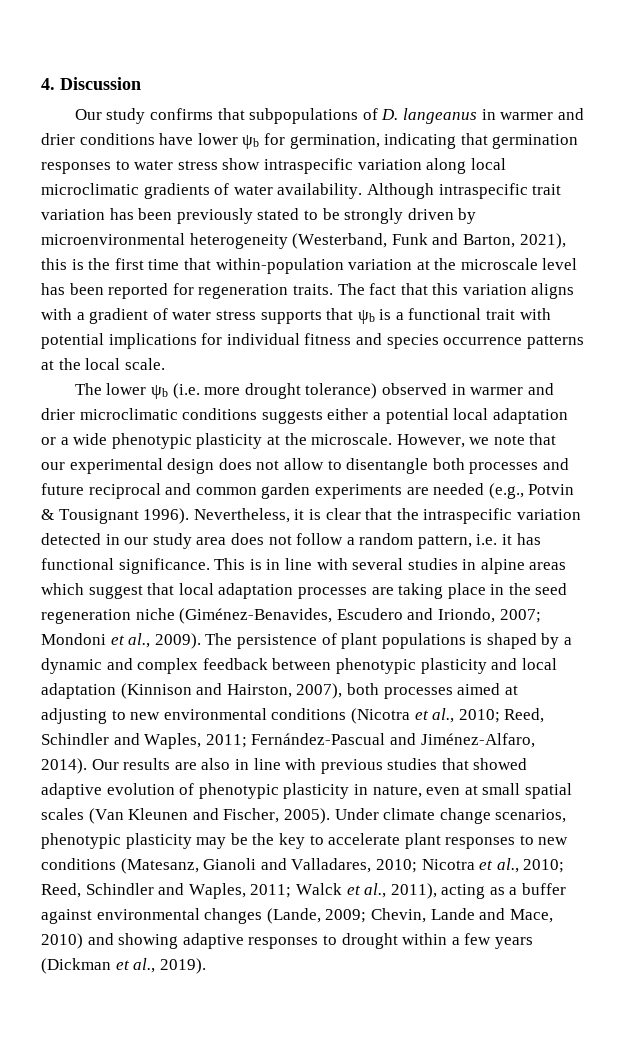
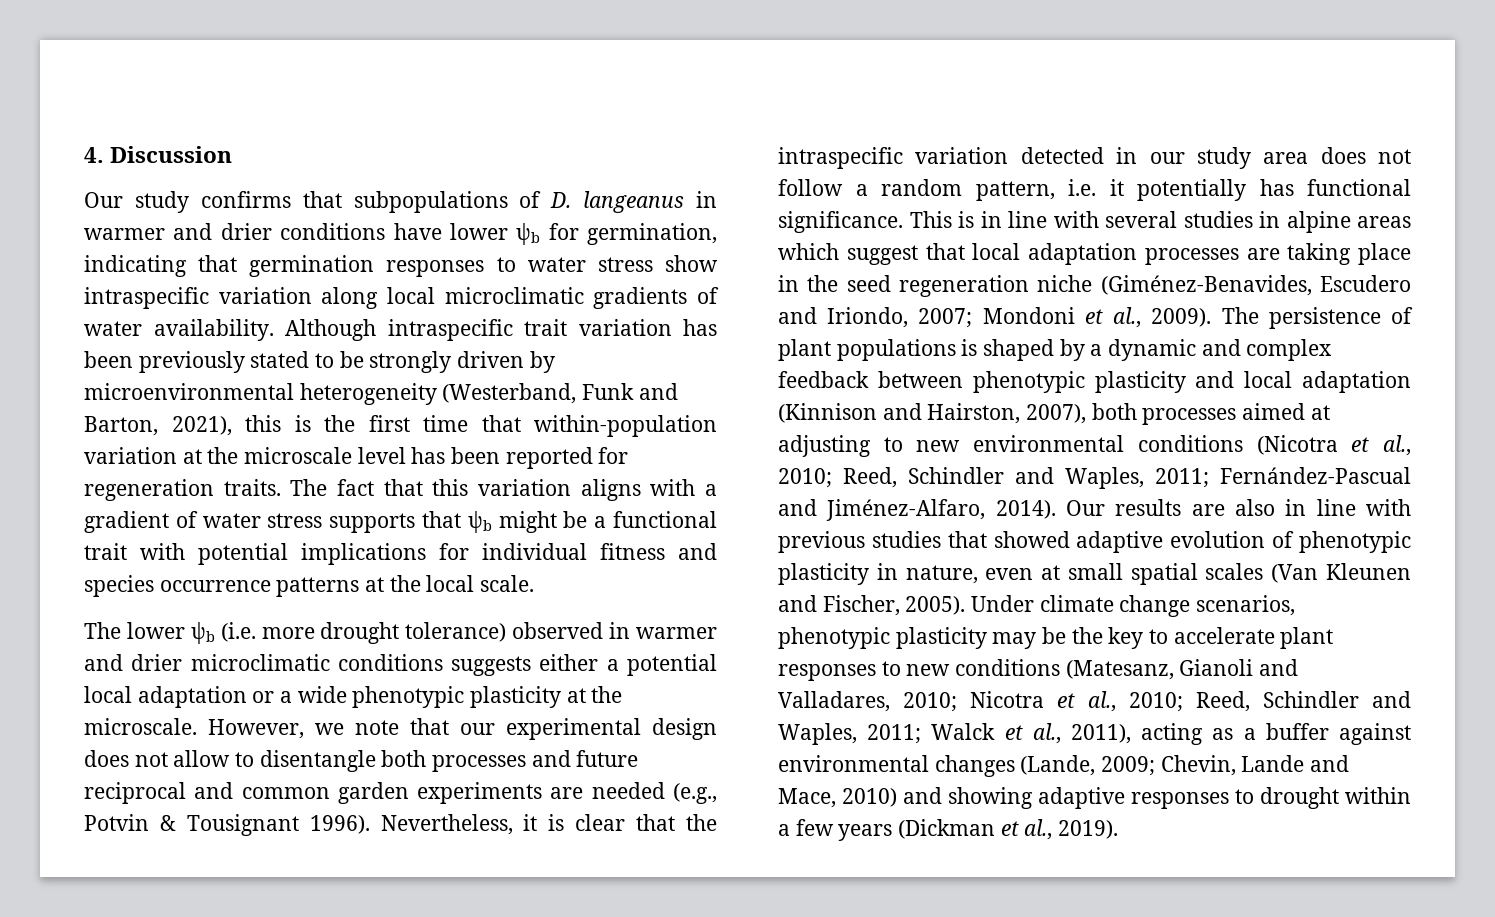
[379,309,392,320] is -> [498,511,588,533] might be
(513, 539) none -> [1137,179,1246,201] potentially

